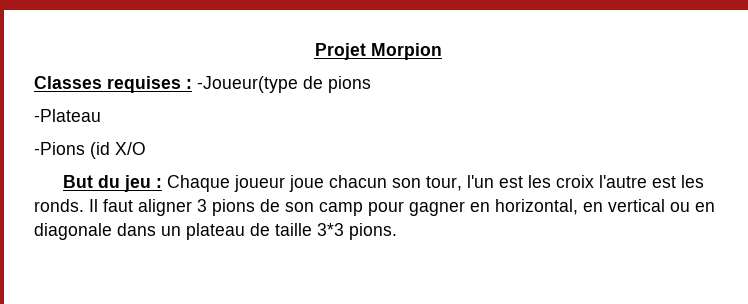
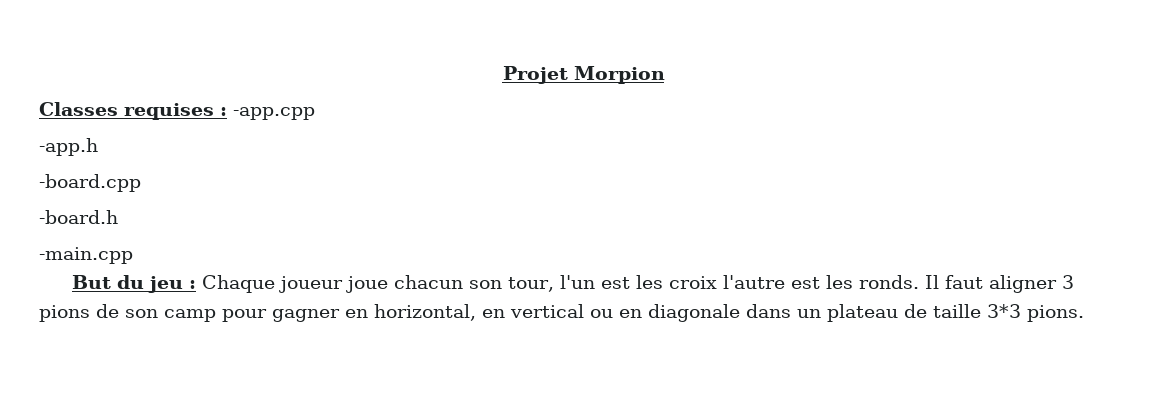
[197,76,371,93] [34,109,101,122] [34,142,146,159] -Joueur(type de pions // -Plateau // -Pions (id X/O -> [233,107,315,120] [39,138,98,156] [39,174,141,192] [39,210,118,224] [39,247,133,264] -app.cpp // -app.h // -board.cpp // -board.h // -main.cpp

